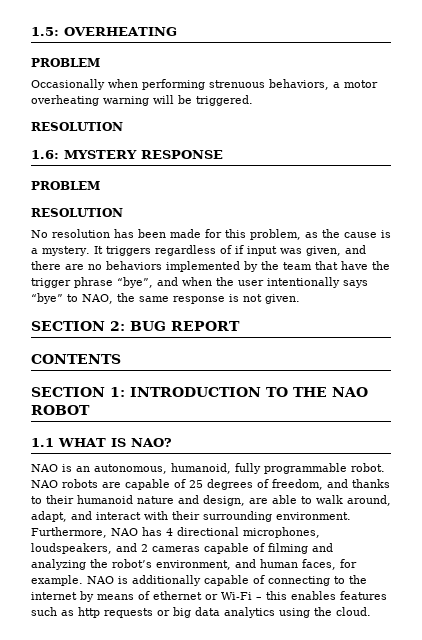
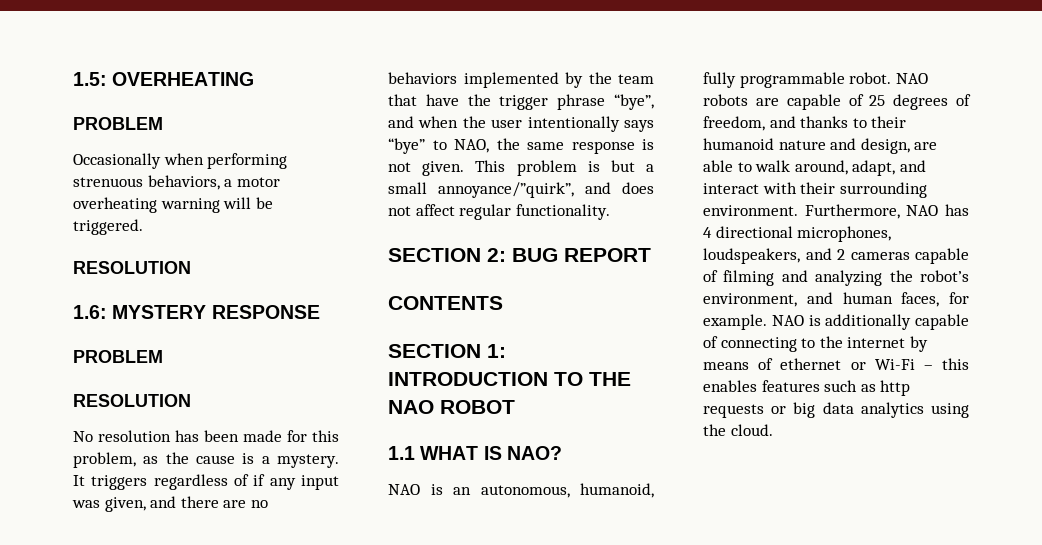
(244, 249) none -> [269,478,296,490] any
(300, 299) none -> [475,160,654,176] [388,182,654,198] [388,204,610,220] This problem is but a small annoyance/”quirk”, and does not affect regular functionality.

